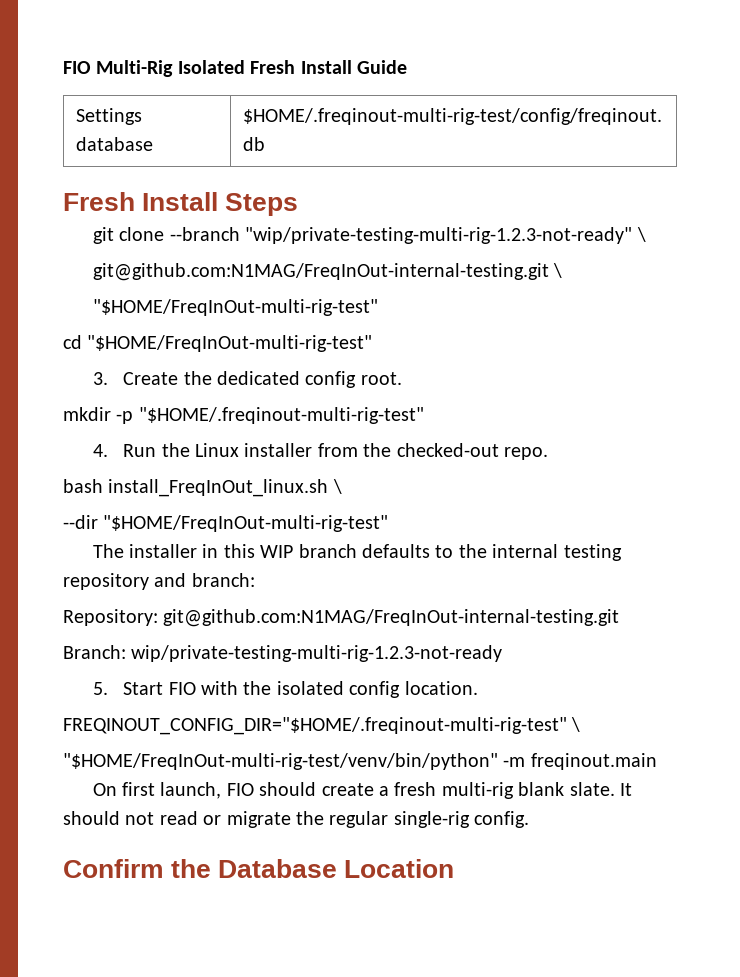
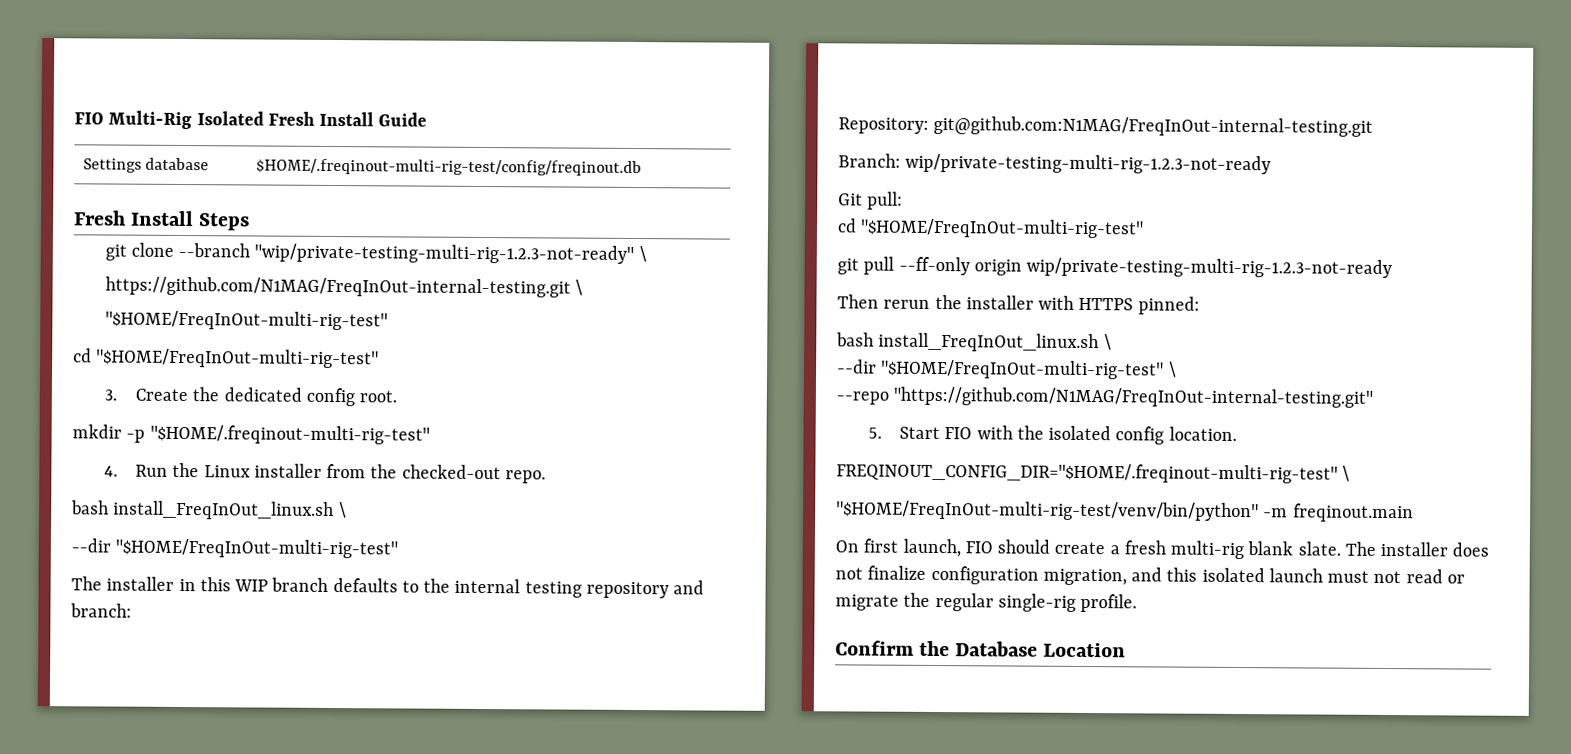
[93,263,550,281] git@github.com:N1MAG/FreqInOut-internal-testing.git -> [104,276,571,298] https://github.com/N1MAG/FreqInOut-internal-testing.git
(503, 653) none -> [838,191,904,210] [837,218,1145,239] [837,256,1393,279] [837,294,1200,315] [836,332,1112,353] [837,359,1177,380] [836,386,1374,408] // Git pull: // cd "$HOME/FreqInOut-multi-rig-test" // git pull --ff-only origin wip/private-testing-multi-rig-1.2.3-not-ready // Then rerun the installer with HTTPS pinned: // bash install_FreqInOut_linux.sh \ // --dir "$HOME/FreqInOut-multi-rig-test" \ // --repo "https://github.com/N1MAG/FreqInOut-internal-testing.git"
[620,783,633,796] [63,811,120,825] It should -> [1344,541,1490,557] [835,565,1370,586] The installer does not finalize configuration migration, and this isolated launch must
[474,811,530,828] config. -> [1080,593,1138,613] profile.

